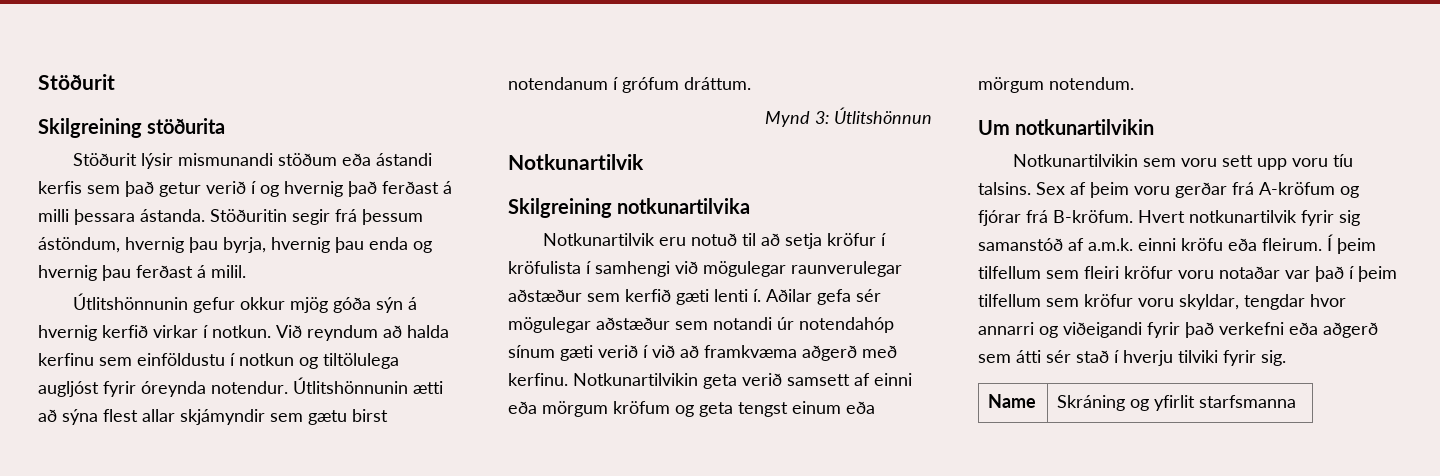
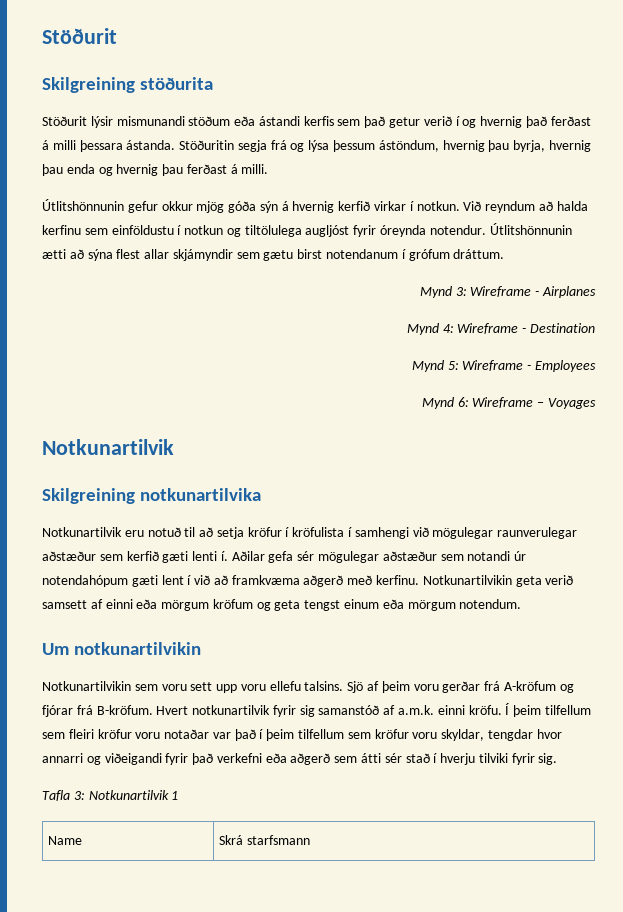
[292,209,357,225] segir frá -> [237,140,330,152] segja frá og lýsa
[211,265,246,278] milil. -> [241,164,269,174] milli.
[834,107,932,124] Útlitshönnun -> [470,286,596,298] [406,323,595,335] [411,360,596,372] [421,397,596,409] Wireframe - Airplanes // Mynd 4: Wireframe - Destination // Mynd 5: Wireframe - Employees // Mynd 6: Wireframe – Voyages
[799,317,894,333] [508,345,638,361] notendahóp sínum gæti verið -> [42,575,184,587] notendahópum gæti lent
[1333,154,1354,167] [978,182,1065,195] tíu talsins. Sex -> [269,681,364,693] ellefu talsins. Sjö
[1181,238,1322,251] kröfu eða fleirum. -> [468,705,502,715] kröfu.
[988,394,1037,408] [1057,395,1297,411] // Name | Skráning og yfirlit starfsmanna -> [42,790,179,801] [48,836,83,845] [219,835,311,845] // Tafla 3: Notkunartilvik 1 // Name | Skrá starfsmann

